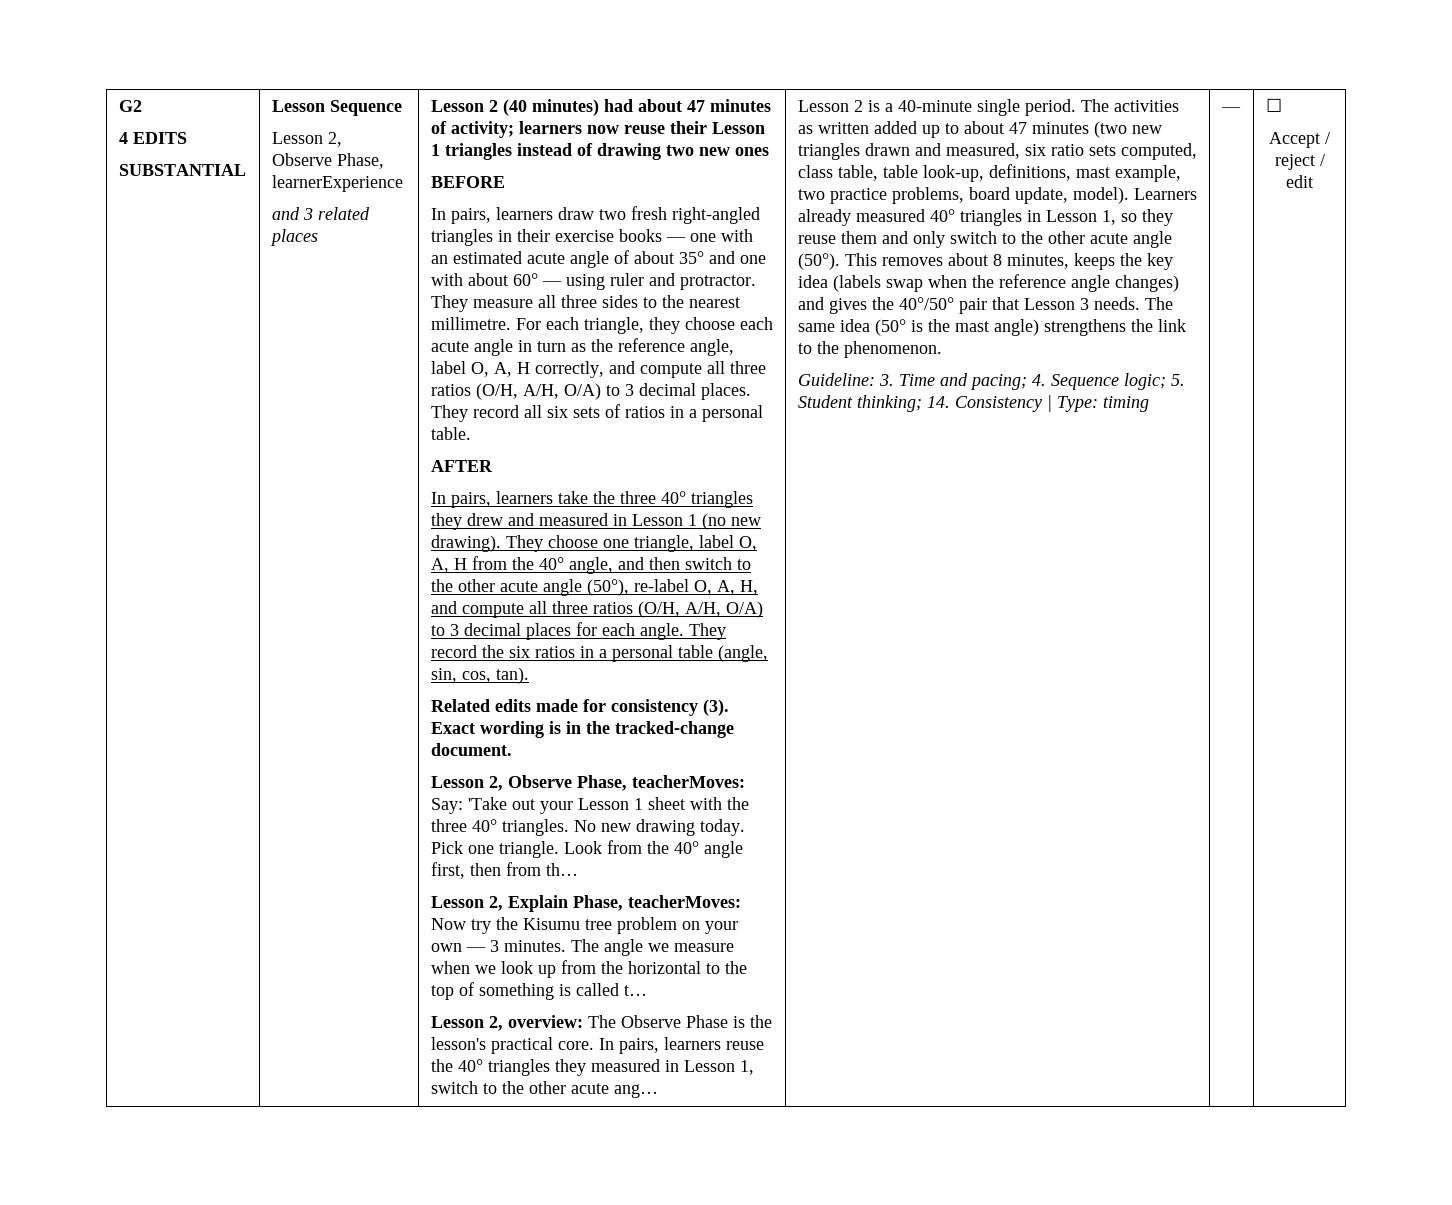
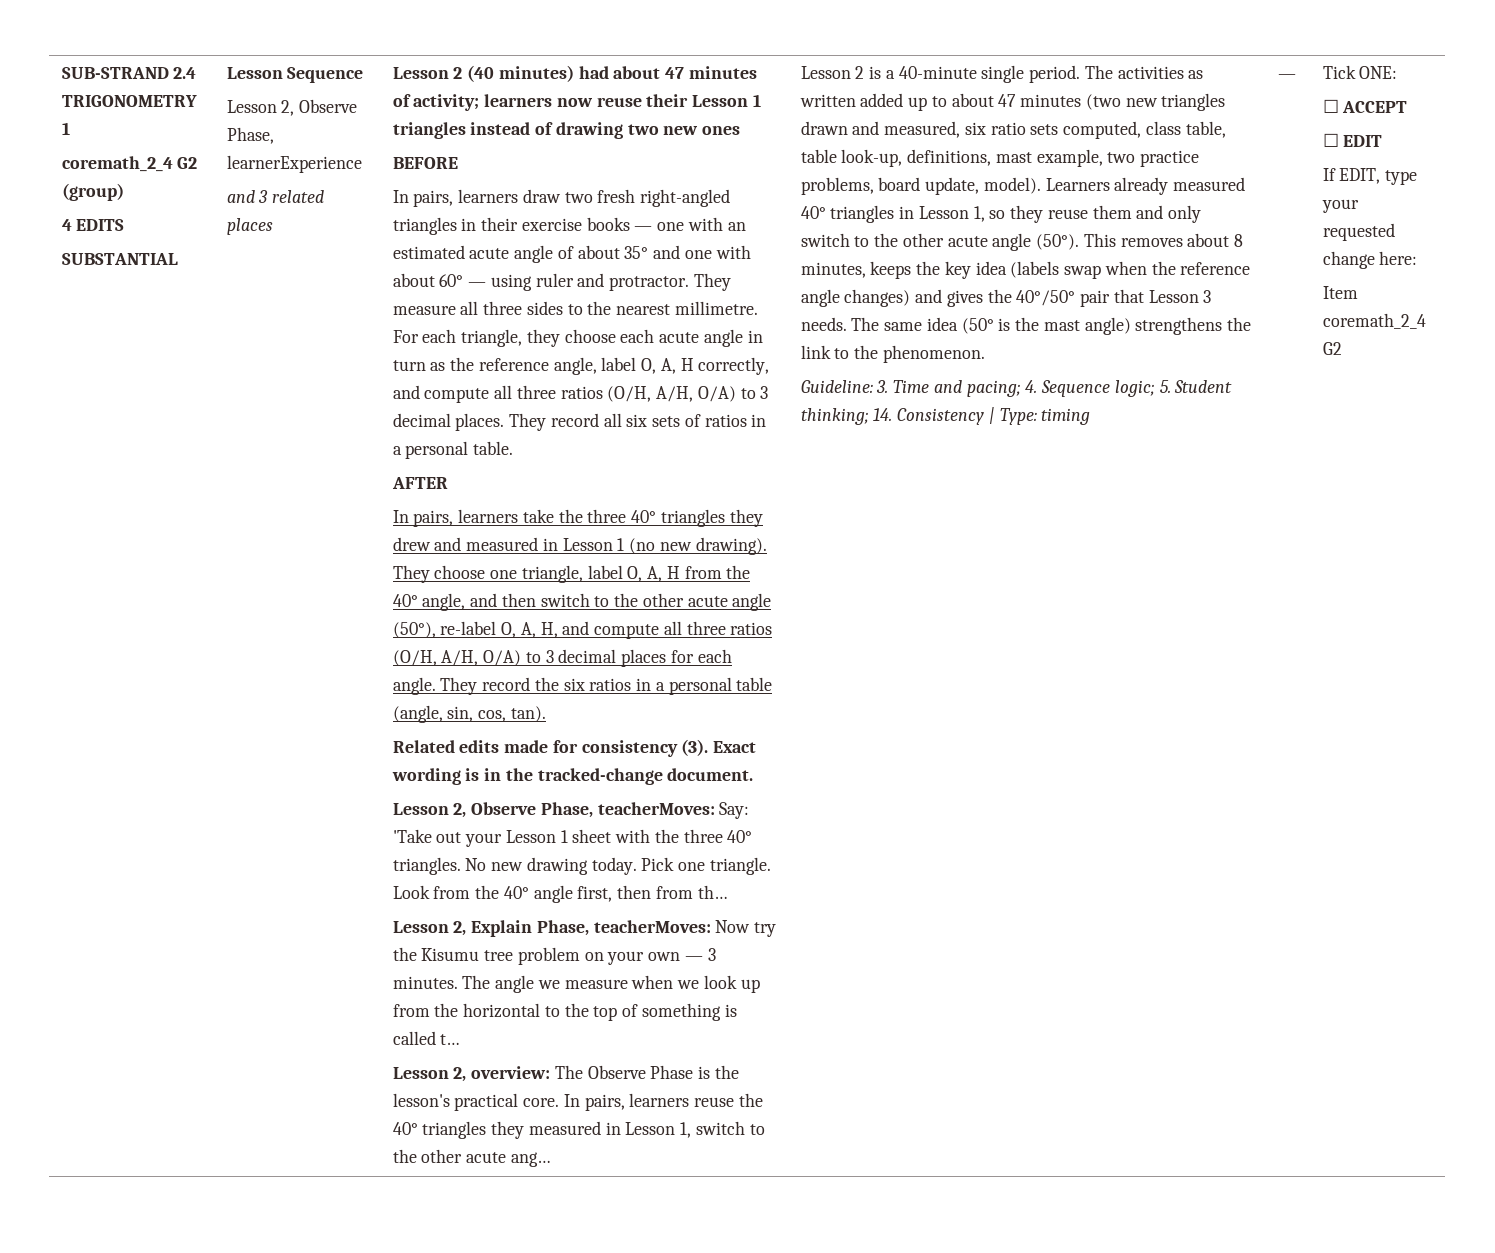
[118,100,142,112] G2 -> [61,67,197,79] [61,95,197,107] [61,122,70,135] [61,156,198,172] [61,183,124,201] SUB-STRAND 2.4 TRIGONOMETRY 1 // coremath_2_4 G2 (group)
[1265,98,1282,112] [1269,132,1330,148] [1274,154,1325,170] [1286,175,1313,188] ☐ // Accept / reject / edit -> [1322,65,1398,79] [1322,99,1408,113] [1322,133,1383,147] [1322,168,1418,185] [1321,199,1359,213] [1322,223,1395,241] [1322,251,1418,269] [1322,286,1358,299] [1322,313,1426,329] [1322,342,1342,355] Tick ONE: // ☐ ACCEPT // ☐ EDIT // If EDIT, type your requested change here: // Item coremath_2_4 G2

